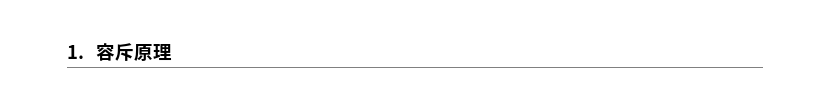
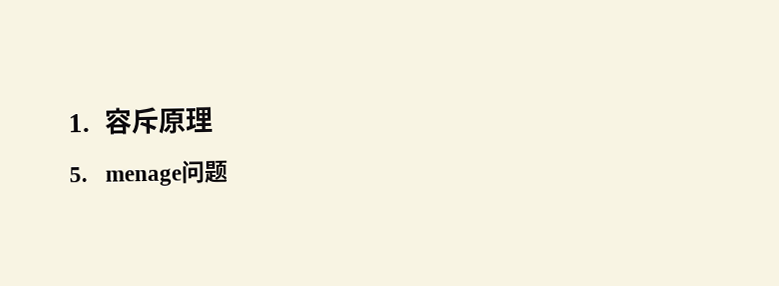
(172, 52) none -> [69,160,228,187] // 5. menage问题

